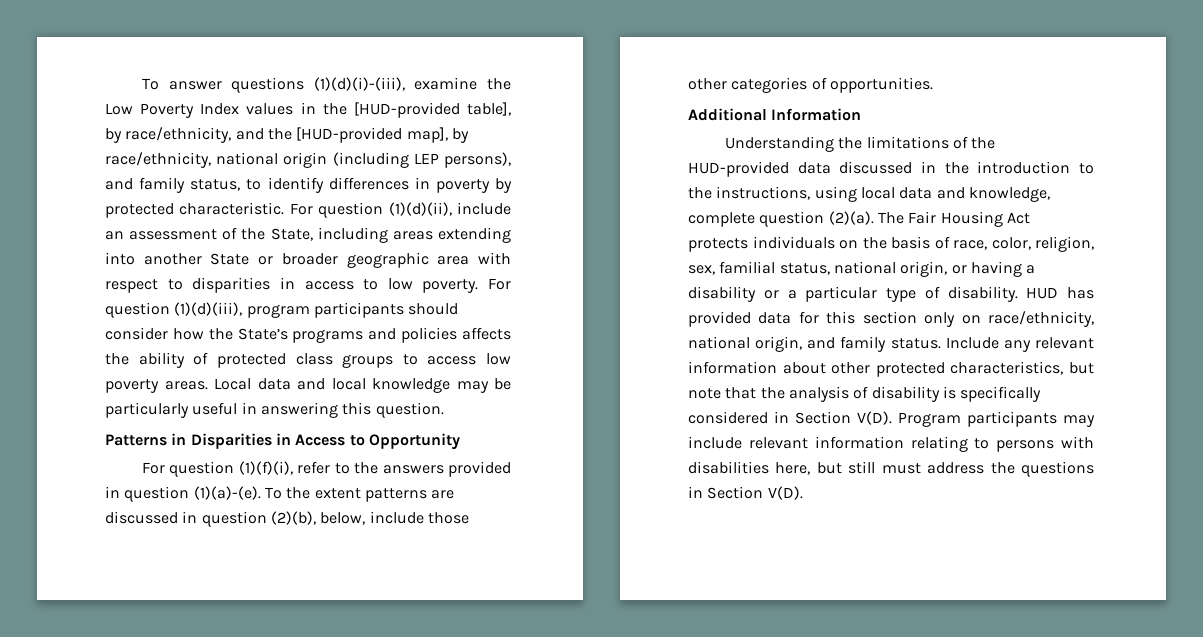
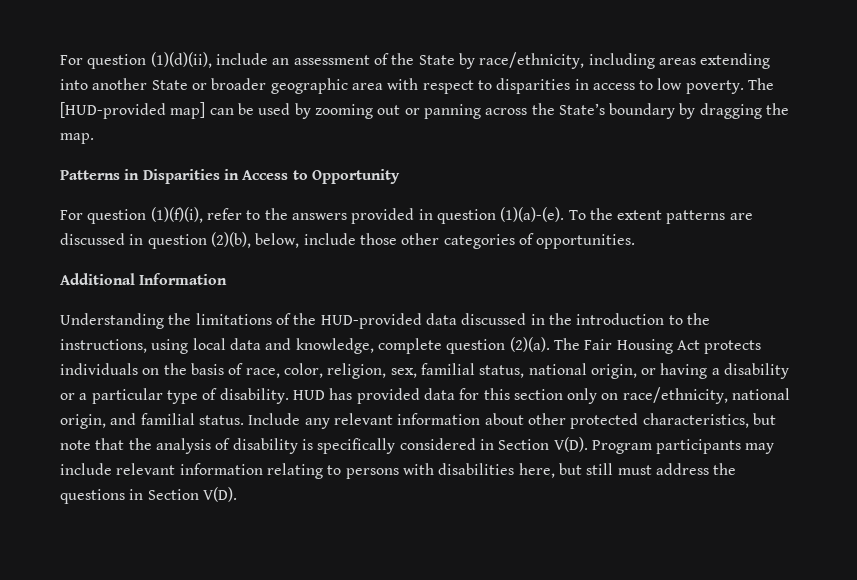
[141,77,511,93] [105,102,511,118] [105,127,469,143] [105,152,511,168] [105,177,512,193] [105,202,285,218] To answer questions (1)(d)(i)-(iii), examine the Low Poverty Index values in the [HUD-provided table], by race/ethnicity, and the [HUD-provided map], by race/ethnicity, national origin (including LEP persons), and family status, to identify differences in poverty by protected characteristic. -> (60, 60) none
[270,228,313,241] State, -> [418,52,585,69] State by race/ethnicity,
[488,278,511,290] [105,302,459,318] [105,327,511,343] [105,352,511,368] [105,378,511,393] [105,402,444,418] For question (1)(d)(iii), program participants should consider how the State’s programs and policies affects the ability of protected class groups to access low poverty areas. Local data and local knowledge may be particularly useful in answering this question. -> [748,78,775,90] [60,102,790,119] [60,133,94,144] The [HUD-provided map] can be used by zooming out or panning across the State’s boundary by dragging the map.
[840,336,887,352] family -> [140,413,195,425] familial

